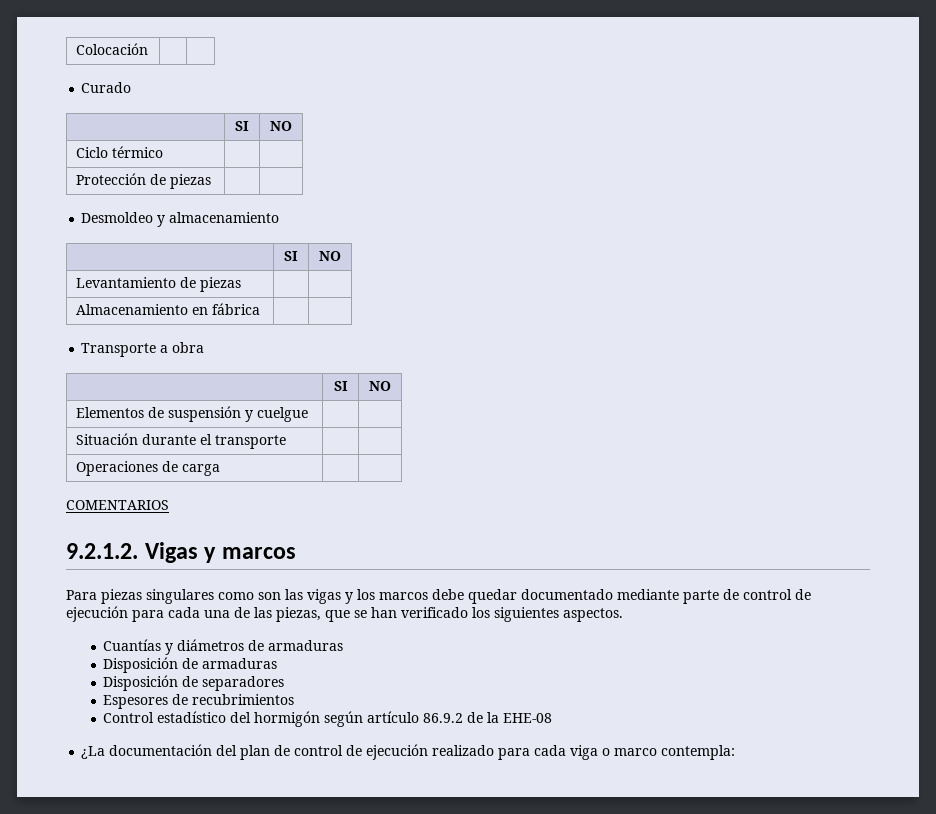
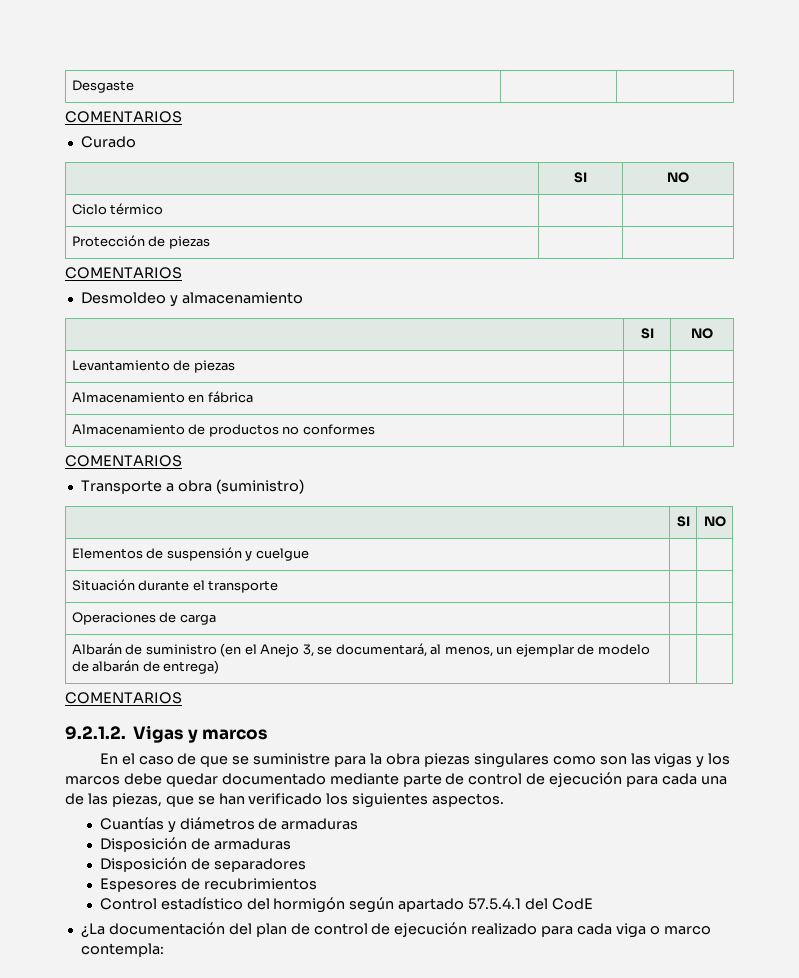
[76,43,149,55] Colocación | | -> [71,80,134,93] [65,111,182,123] Desgaste | | // COMENTARIOS
(212, 181) none -> [65,267,182,279] // COMENTARIOS
(261, 309) none -> [71,424,375,437] [65,455,182,467] // Almacenamiento de productos no conformes | | // COMENTARIOS
(205, 347) none -> [215,479,304,494] (suministro)
(221, 470) none -> [71,643,650,657] [71,660,220,674] // Albarán de suministro (en el Anejo 3, se documentará, al menos, un ejemplar de modelo de albarán de entrega) | |
[66,590,97,600] Para -> [99,753,420,767] En el caso de que se suministre para la obra
[367,711,553,723] artículo 86.9.2 de la EHE-08 -> [398,898,594,912] apartado 57.5.4.1 del CodE

